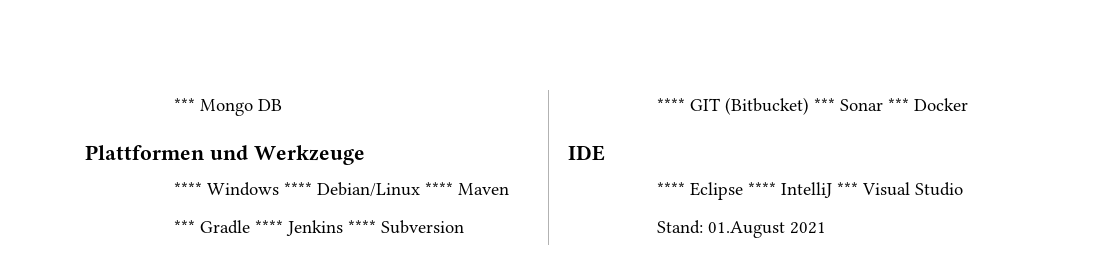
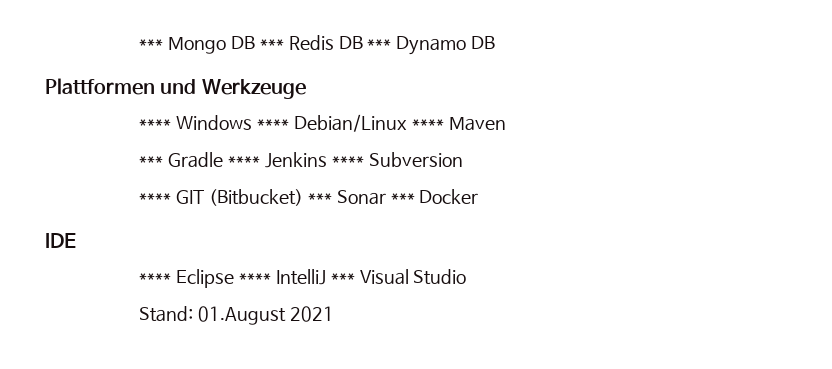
(282, 105) none -> [259,35,496,55] *** Redis DB *** Dynamo DB

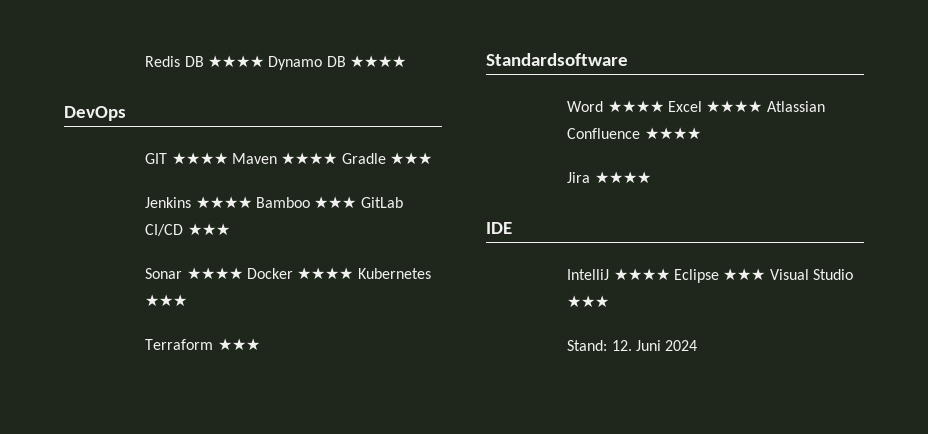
[139,36,284,54] *** Mongo DB *** -> (145, 61) none
[367,39,392,49] *** -> [208,55,265,68] ★★★★
[45,78,306,99] [139,114,506,132] [139,152,463,168] [139,189,479,206] [45,233,76,248] [139,269,355,288] // Plattformen und Werkzeuge // **** Windows **** Debian/Linux **** Maven // *** Gradle **** Jenkins **** Subversion // **** GIT (Bitbucket) *** Sonar *** Docker // IDE // **** Eclipse **** IntelliJ *** -> [350,55,407,68] [64,106,126,121] [145,152,433,165] [145,196,403,209] [145,223,230,236] [145,267,431,280] [145,294,188,307] [145,338,260,351] [486,53,628,66] [567,100,825,113] [567,127,701,140] [567,171,651,184] [486,222,512,234] [567,268,766,283] ★★★★ // DevOps // GIT ★★★★ Maven ★★★★ Gradle ★★★ // Jenkins ★★★★ Bamboo ★★★ GitLab CI/CD ★★★ // Sonar ★★★★ Docker ★★★★ Kubernetes ★★★ // Terraform ★★★ // Standardsoftware // Word ★★★★ Excel ★★★★ Atlassian Confluence ★★★★ // Jira ★★★★ // IDE // IntelliJ ★★★★ Eclipse ★★★
(467, 277) none -> [567,295,610,308] ★★★
[198,306,334,325] 01.August 2021 -> [611,340,698,351] 12. Juni 2024

